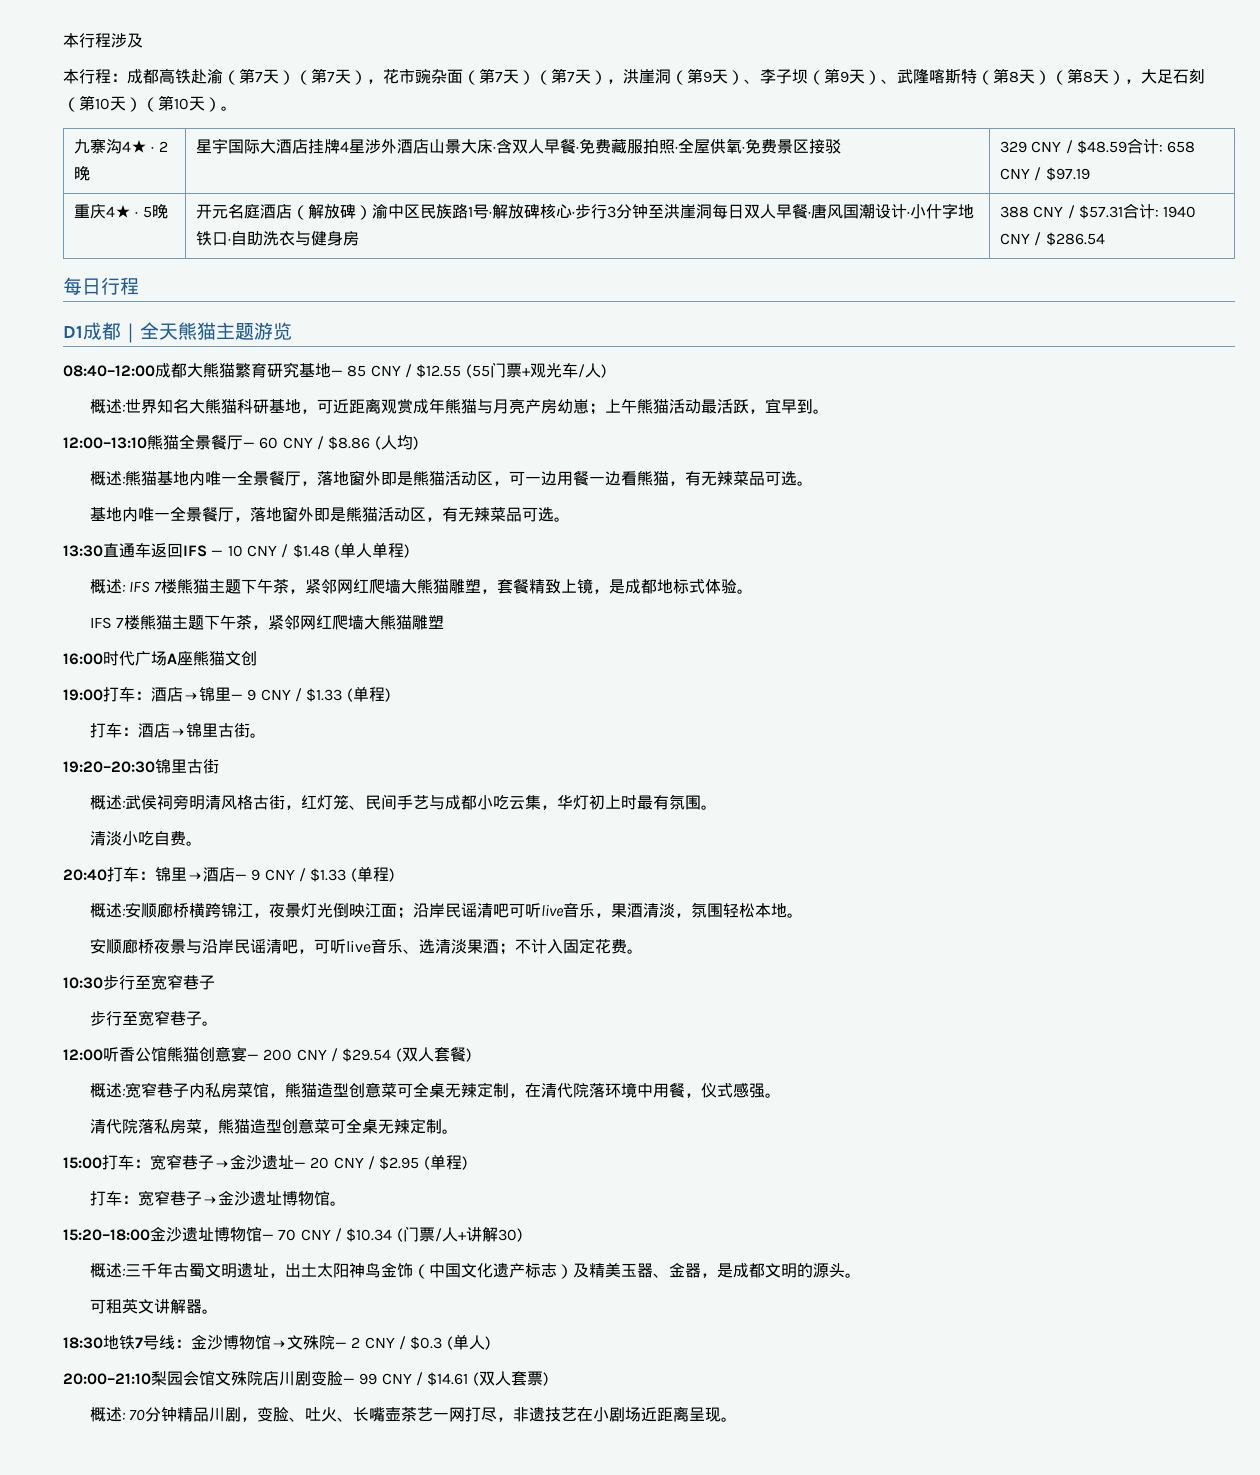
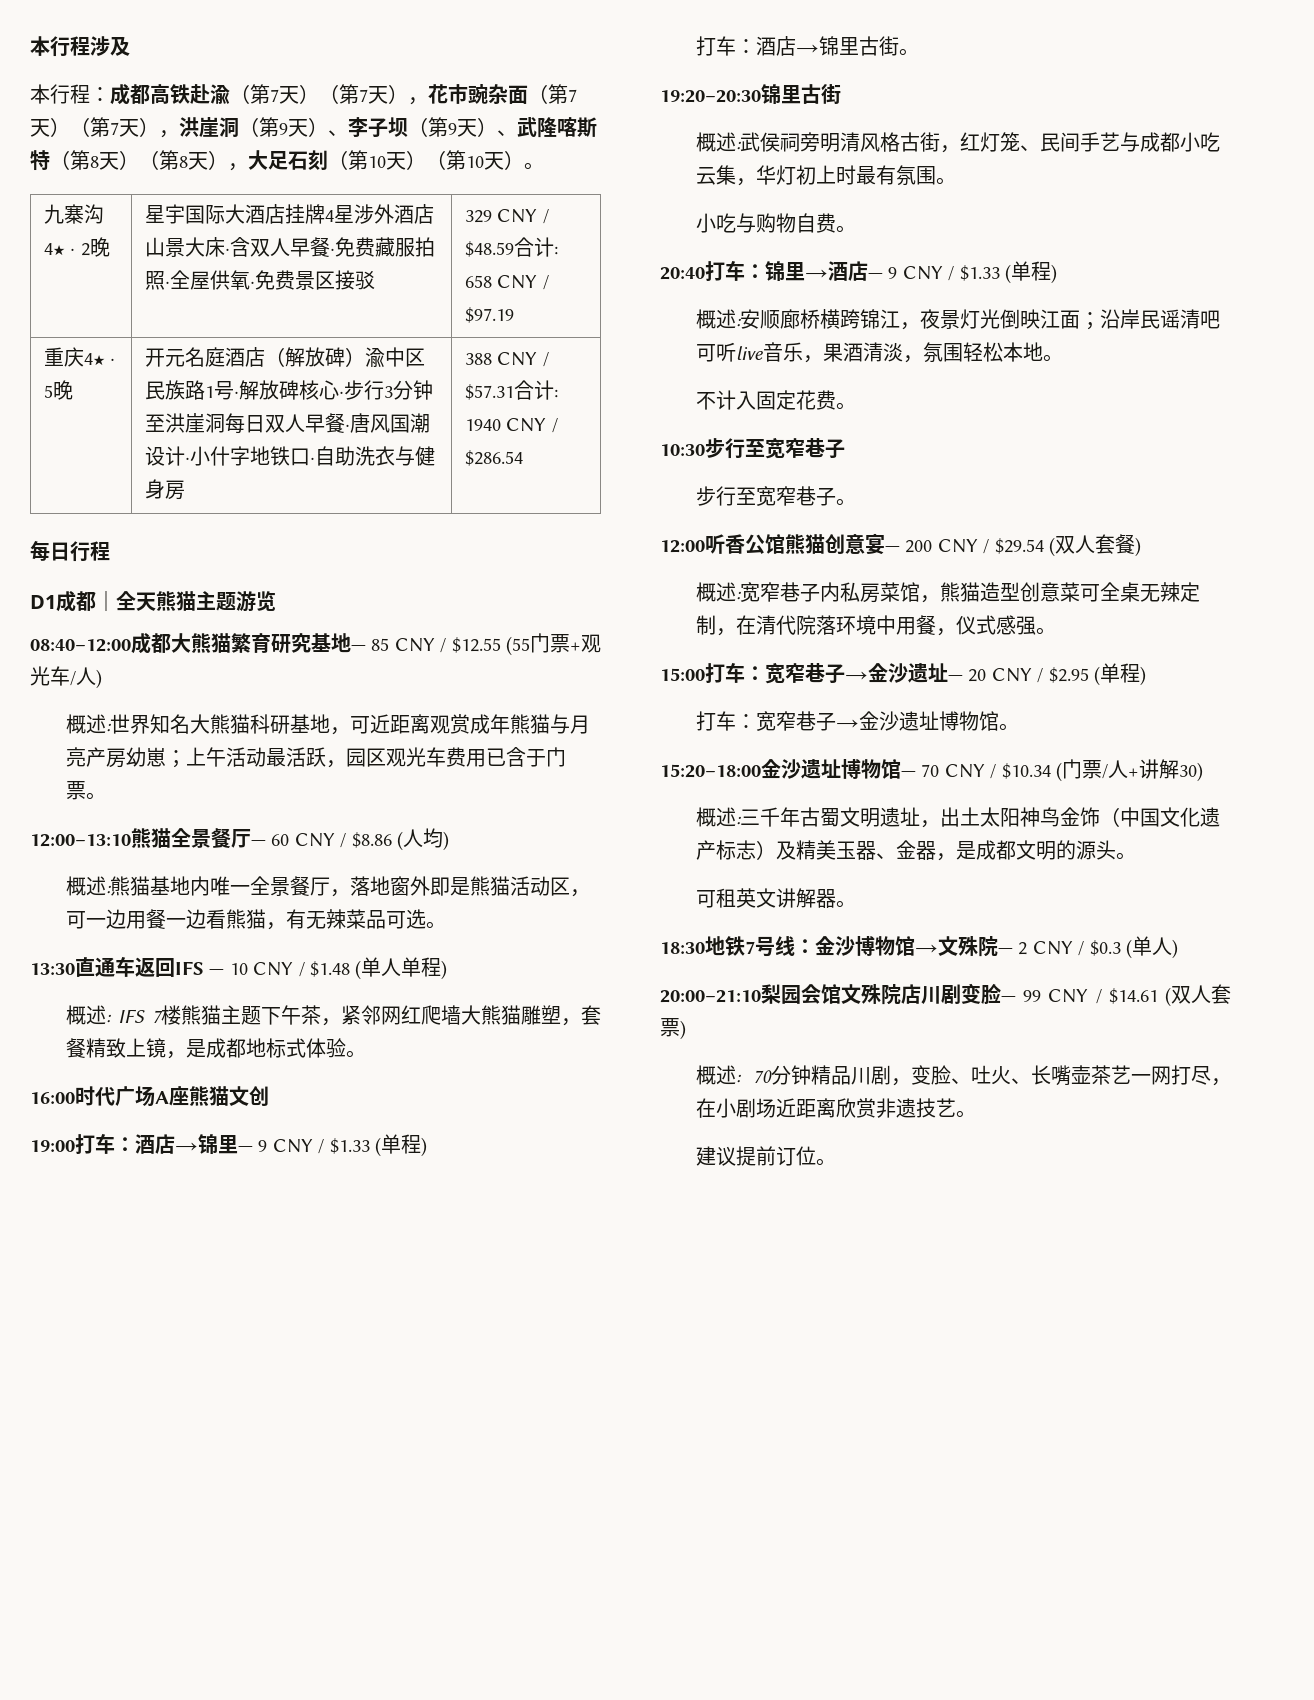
[636,398,669,414] 熊猫 -> (227, 757) none
[764,398,813,414] 宜早到 -> [346,747,567,767] [66,781,87,800] 园区观光车费用已含于门票
[89,506,570,522] // 基地内唯一全景餐厅，落地窗外即是熊猫活动区，有无辣菜品可选。 -> (447, 925) none
[89,614,444,630] // IFS 7楼熊猫主题下午茶，紧邻网红爬墙大熊猫雕塑 -> (367, 1054) none
[89,831,154,846] 清淡小吃 -> [696,213,797,233] 小吃与购物
[89,938,515,955] 安顺廊桥夜景与沿岸民谣清吧，可听live音乐、选清淡果酒； -> (1064, 358) none
[89,1118,458,1134] // 清代院落私房菜，熊猫造型创意菜可全桌无辣定制。 -> (1057, 631) none
[512,1407,577,1422] 非遗技艺 -> (1231, 1082) none
[688,1407,721,1422] 呈现 -> [836,1098,977,1118] [696,1146,817,1166] 欣赏非遗技艺。 // 建议提前订位

